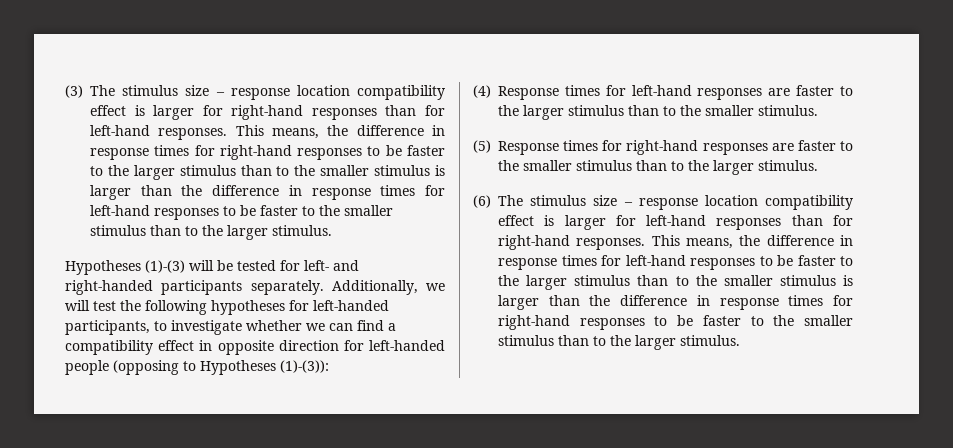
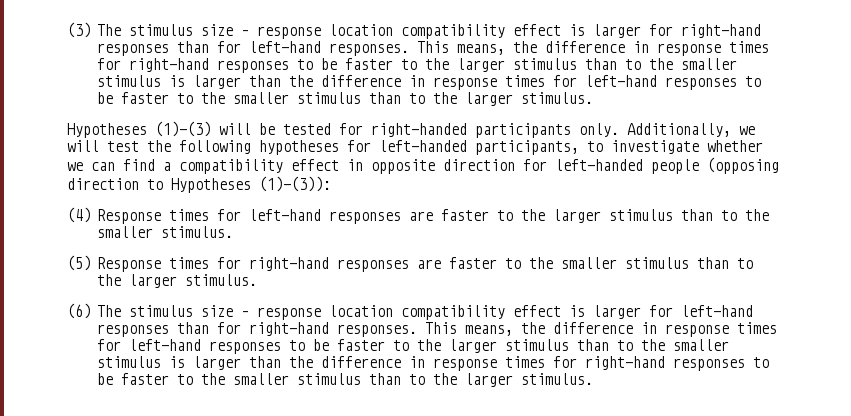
[304,260,359,271] left- and -> (363, 129) none
[250,280,324,295] separately. -> [579,123,619,137] only.
(179, 367) none -> [67,178,139,190] direction

